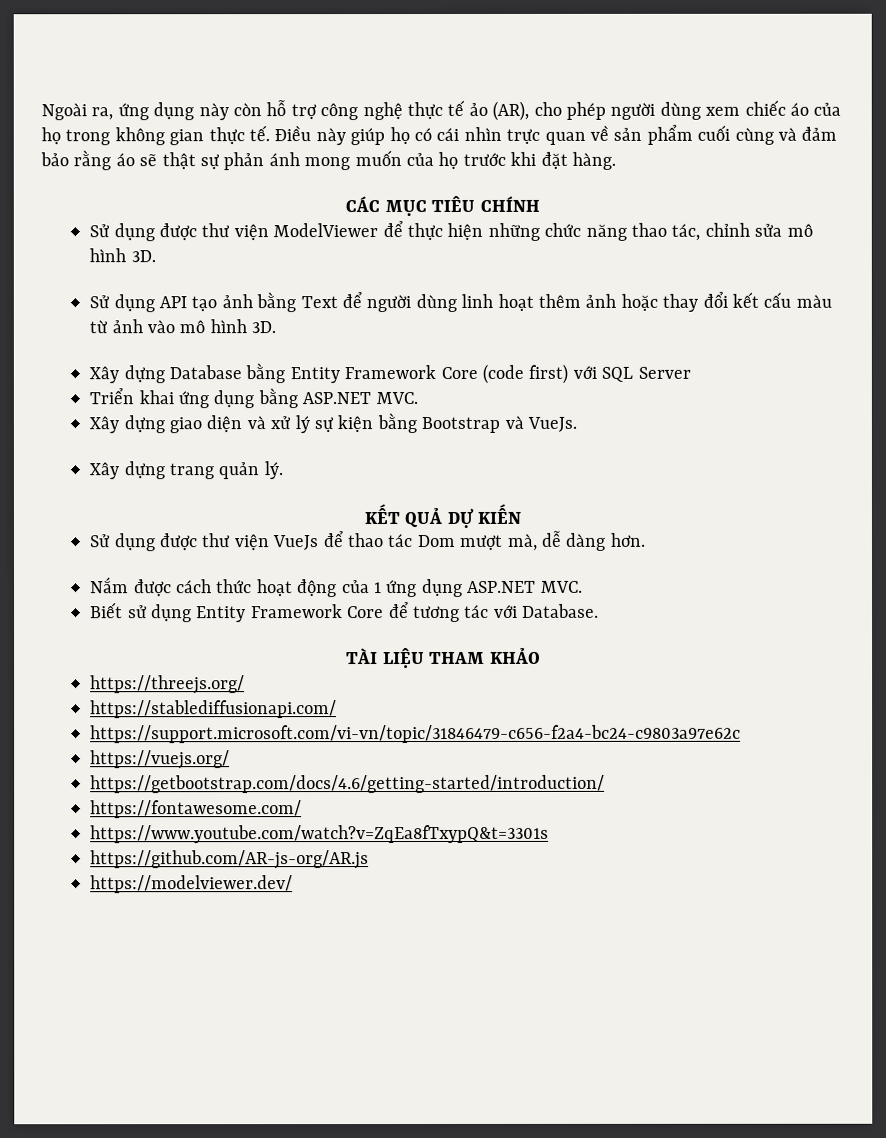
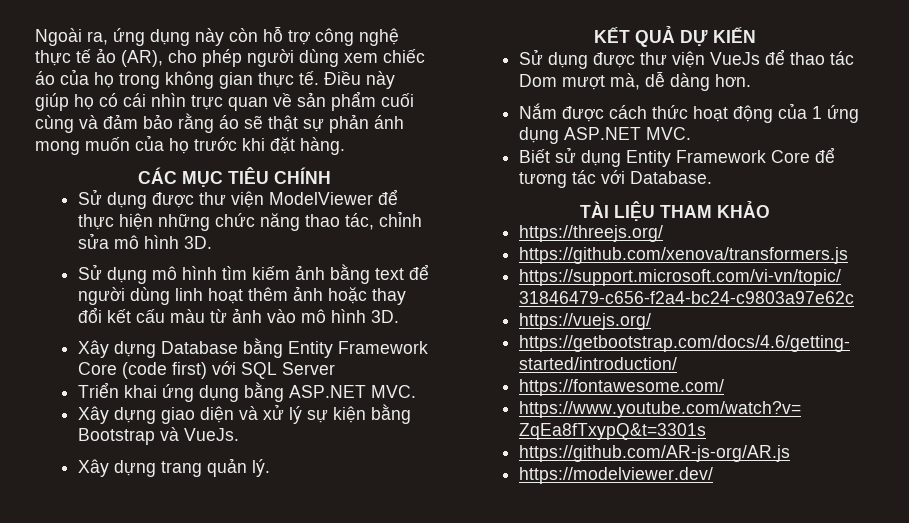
[158,296,218,312] API tạo -> [152,266,291,280] mô hình tìm kiếm
[300,296,338,309] Text -> [375,268,405,280] text
[90,700,338,719] https://stablediffusionapi.com/ -> [519,247,849,264] https://github.com/xenova/transformers.js

